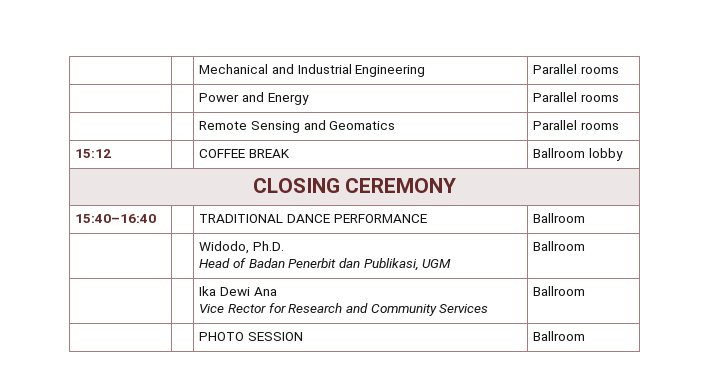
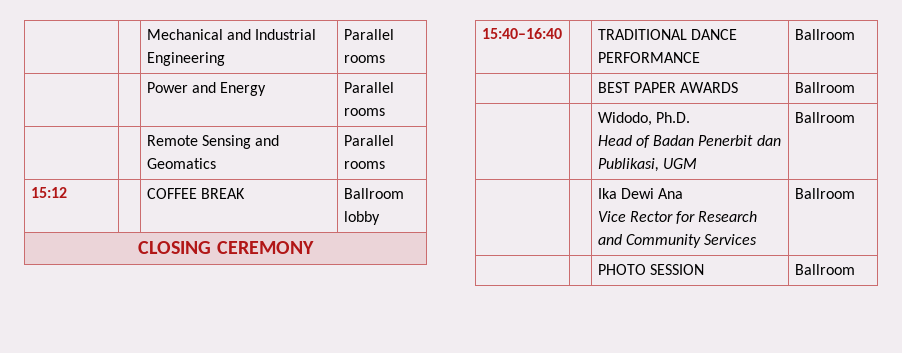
(586, 218) none -> [597,82,739,93] [794,82,855,93] // | | BEST PAPER AWARDS | Ballroom

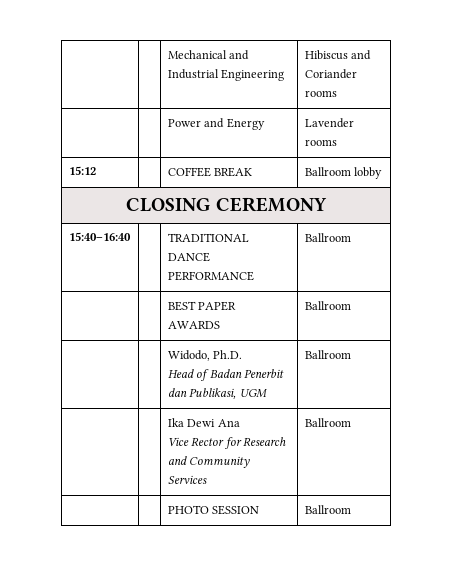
[343,29,394,40] Parallel -> [304,50,372,60] [304,69,357,79] Hibiscus and Coriander
[343,82,394,93] [343,108,385,116] [146,135,280,149] [146,158,216,169] [343,135,394,146] Parallel rooms // | | Remote Sensing and Geomatics | Parallel -> [304,118,354,128] Lavender

